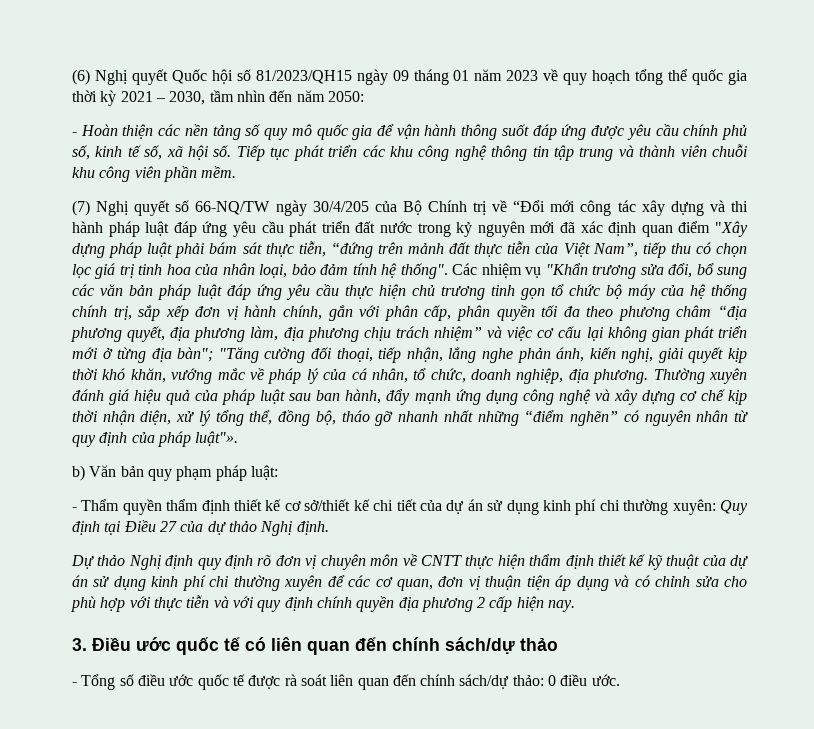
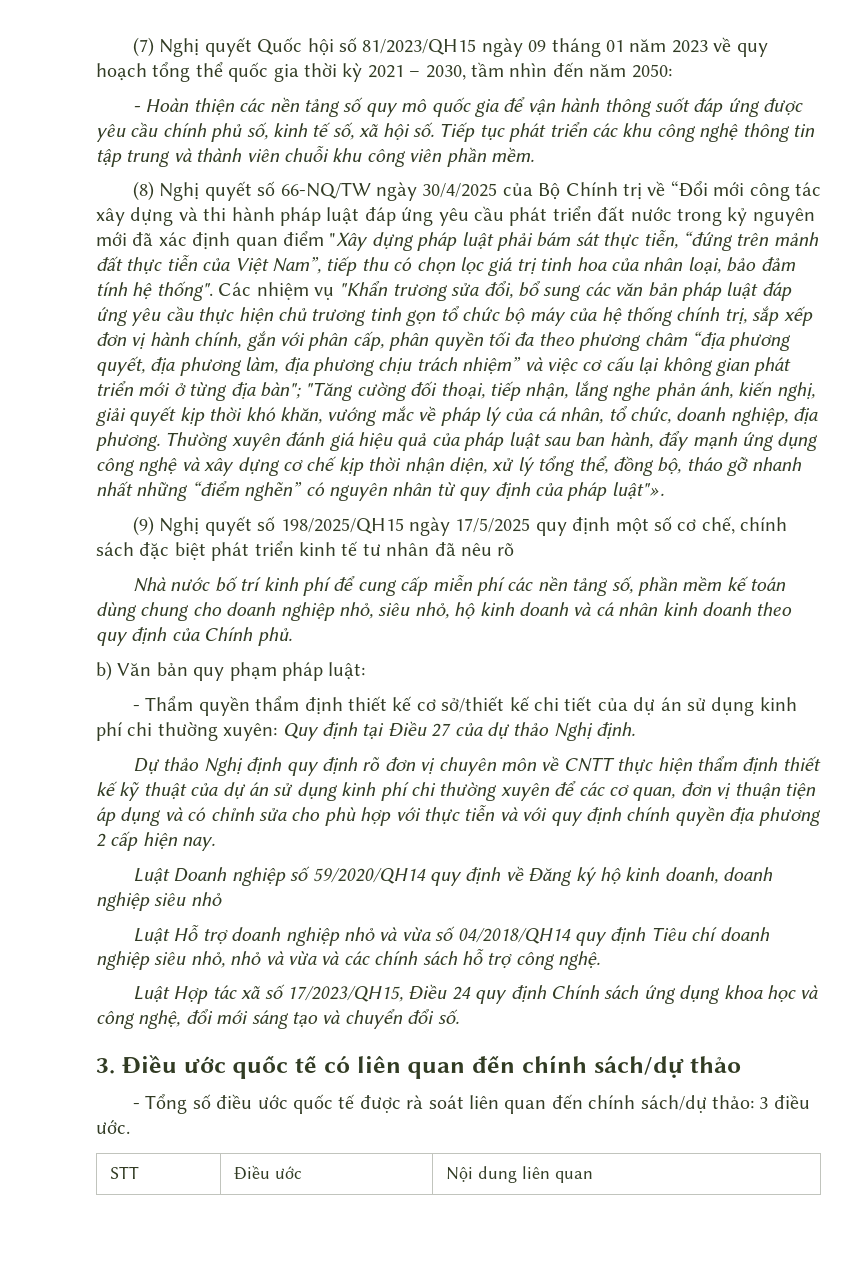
[72,69,90,85] (6) -> [132,37,154,57] (7)
[72,200,90,216] (7) -> [132,181,154,201] (8)
[312,201,369,212] 30/4/205 -> [422,183,498,198] 30/4/2025
(239, 438) none -> [132,516,788,536] [96,541,515,561] [132,575,787,596] [96,602,793,621] [96,627,292,646] // (9) Nghị quyết số 198/2025/QH15 ngày 17/5/2025 quy định một số cơ chế, chính sách đặc biệt phát triển kinh tế tư nhân đã nêu rõ // Nhà nước bố trí kinh phí để cung cấp miễn phí các nền tảng số, phần mềm kế toán dùng chung cho doanh nghiệp nhỏ, siêu nhỏ, hộ kinh doanh và cá nhân kinh doanh theo quy định của Chính phủ.
(576, 606) none -> [132,866,774,886] [96,892,222,911] [132,924,770,946] [96,948,601,970] [132,984,819,1004] [96,1009,459,1029] // Luật Doanh nghiệp số 59/2020/QH14 quy định về Đăng ký hộ kinh doanh, doanh nghiệp siêu nhỏ // Luật Hỗ trợ doanh nghiệp nhỏ và vừa số 04/2018/QH14 quy định Tiêu chí doanh nghiệp siêu nhỏ, nhỏ và vừa và các chính sách hỗ trợ công nghệ. // Luật Hợp tác xã số 17/2023/QH15, Điều 24 quy định Chính sách ứng dụng khoa học và công nghệ, đổi mới sáng tạo và chuyển đổi số.
[548,675,557,686] 0 -> [759,1097,769,1109] 3
(620, 680) none -> [109,1166,139,1179] [233,1165,302,1180] [445,1166,593,1183] // STT | Điều ước | Nội dung liên quan

